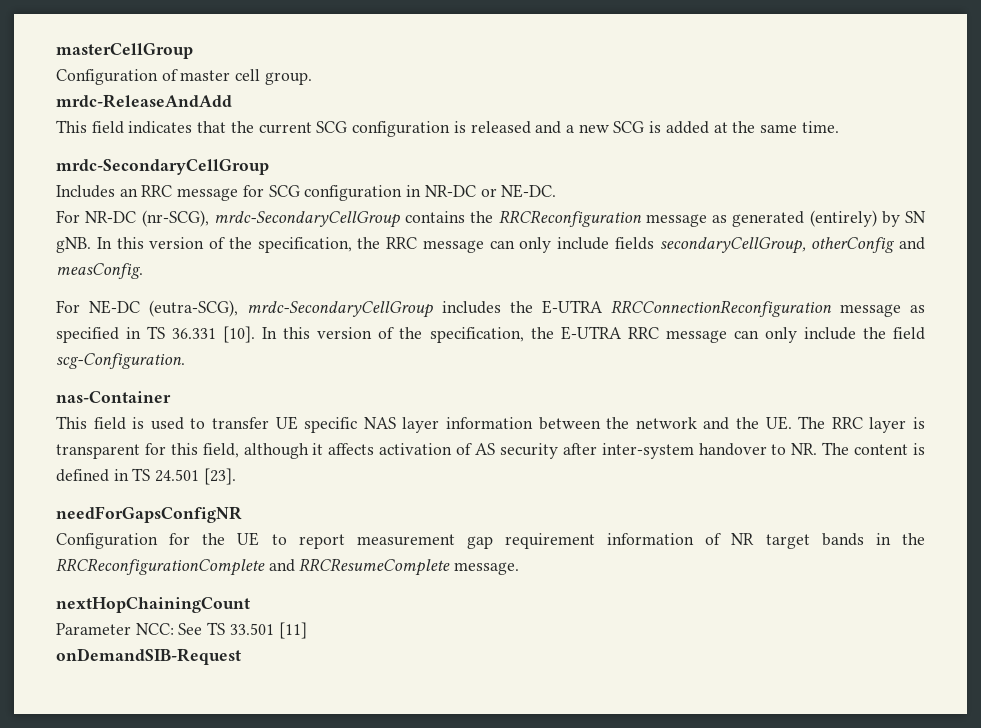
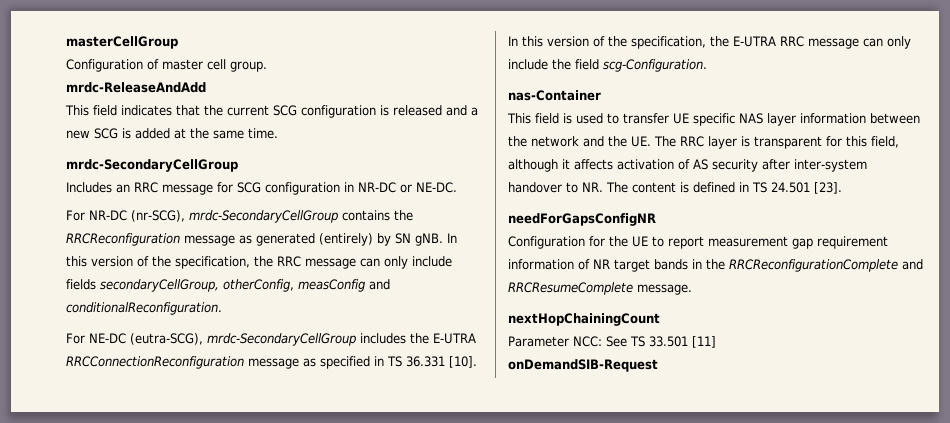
[811,237,925,253] [56,263,143,279] otherConfig and measConfig. -> [223,279,390,292] [66,302,222,315] otherConfig, measConfig and conditionalReconfiguration.

